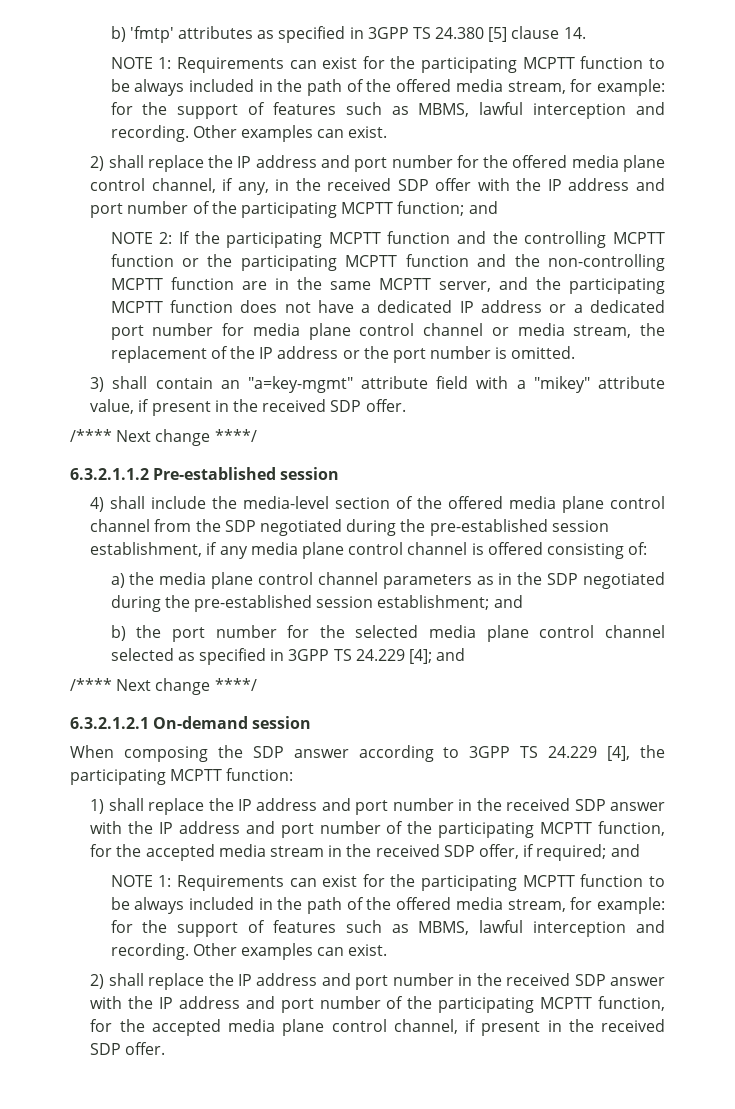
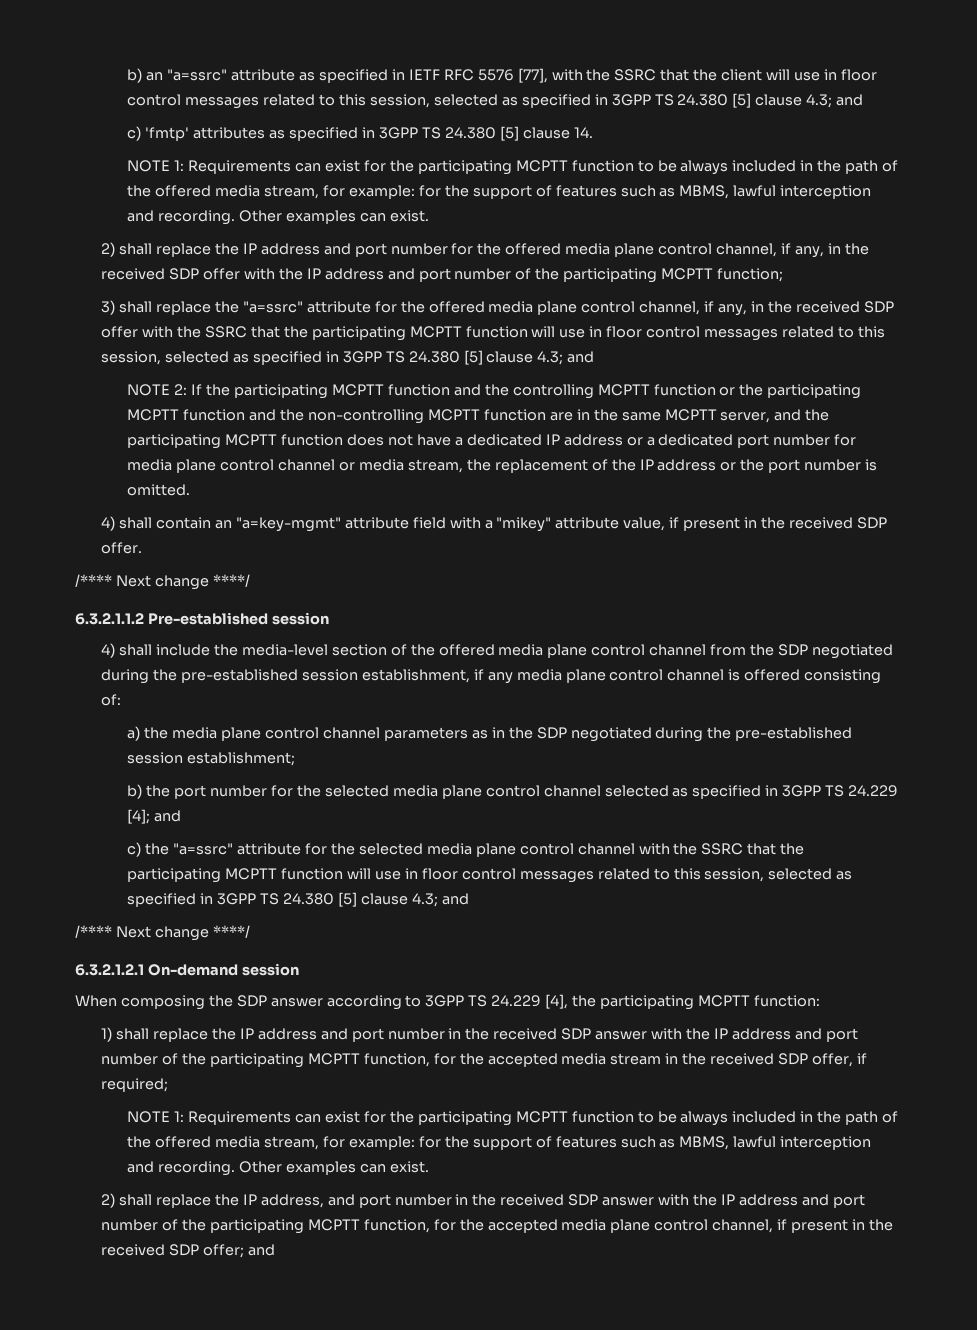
[110,26,126,42] b) -> [127,68,877,83] [127,93,864,109] [127,126,142,141] b) an "a=ssrc" attribute as specified in IETF RFC 5576 [77], with the SSRC that the client will use in floor control messages related to this session, selected as specified in 3GPP TS 24.380 [5] clause 4.3; and // c)
(465, 208) none -> [101,300,894,316] [101,326,885,341] [101,350,564,365] // 3) shall replace the "a=ssrc" attribute for the offered media plane control channel, if any, in the received SDP offer with the SSRC that the participating MCPTT function will use in floor control messages related to this session, selected as specified in 3GPP TS 24.380 [5] clause 4.3;
[90,377,105,392] 3) -> [101,516,116,531] 4)
[493,595,523,608] and -> (296, 759) none
(466, 654) none -> [127,842,805,857] [127,868,853,883] [127,892,469,907] // c) the "a=ssrc" attribute for the selected media plane control channel with the SSRC that the participating MCPTT function will use in floor control messages related to this session, selected as specified in 3GPP TS 24.380 [5] clause 4.3; and
[610,844,640,857] and -> (169, 1085) none
[256,973,318,986] address -> [260,1194,324,1208] address,
[125,1042,166,1055] offer. -> [203,1244,275,1258] offer; and

